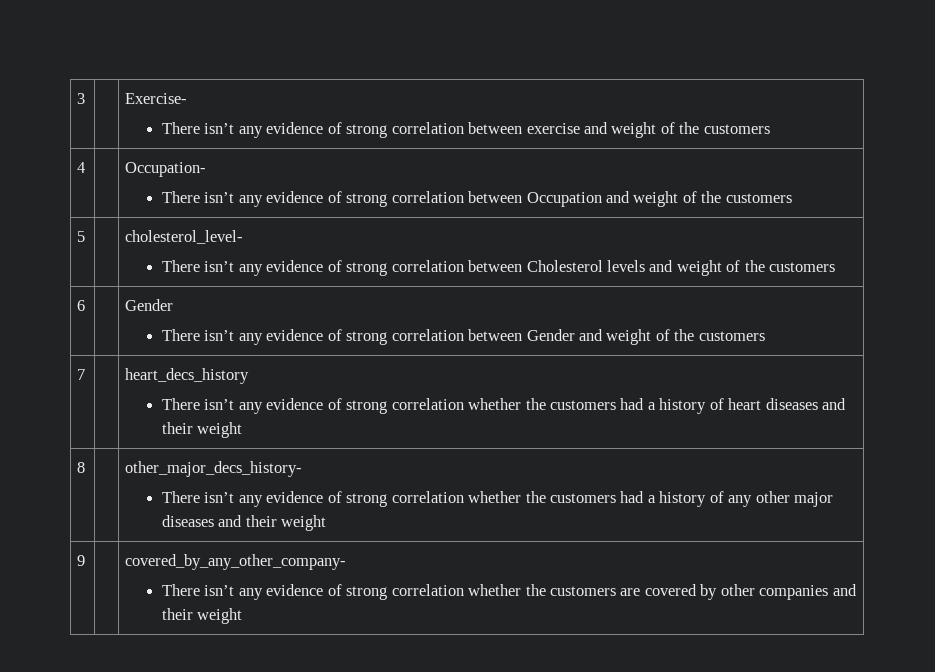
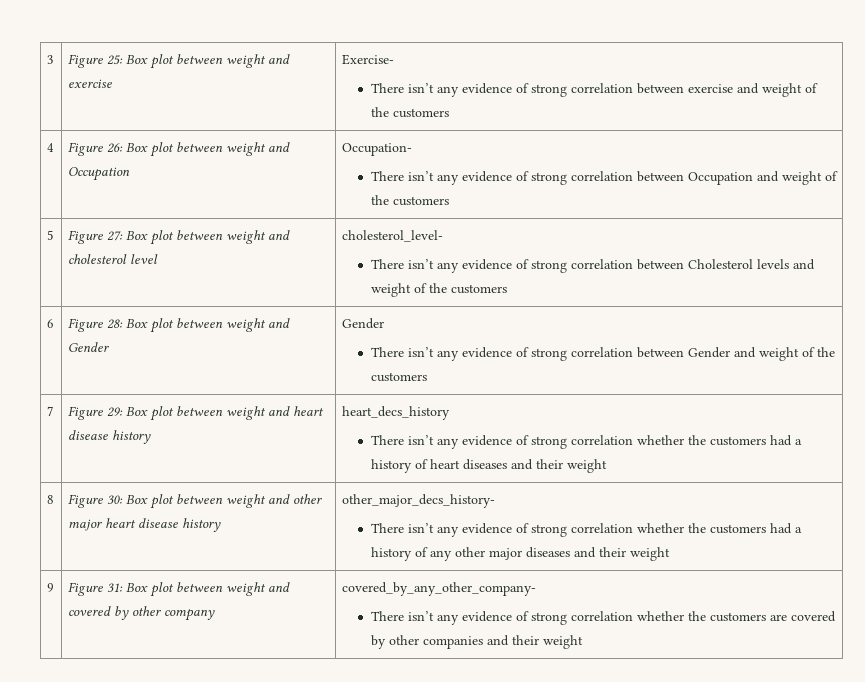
(86, 98) none -> [67,54,290,69] [67,79,112,88] Figure 25: Box plot between weight and exercise
(86, 167) none -> [67,142,290,157] [67,167,130,181] Figure 26: Box plot between weight and Occupation
(86, 236) none -> [67,230,290,245] [67,254,158,264] Figure 27: Box plot between weight and cholesterol level
(86, 305) none -> [67,318,290,333] [67,342,109,352] Figure 28: Box plot between weight and Gender
(86, 374) none -> [67,406,324,421] [67,430,151,444] Figure 29: Box plot between weight and heart disease history
(86, 467) none -> [67,494,322,509] [67,518,221,532] Figure 30: Box plot between weight and other major heart disease history
(86, 560) none -> [67,582,290,597] [67,606,215,621] Figure 31: Box plot between weight and covered by other company

